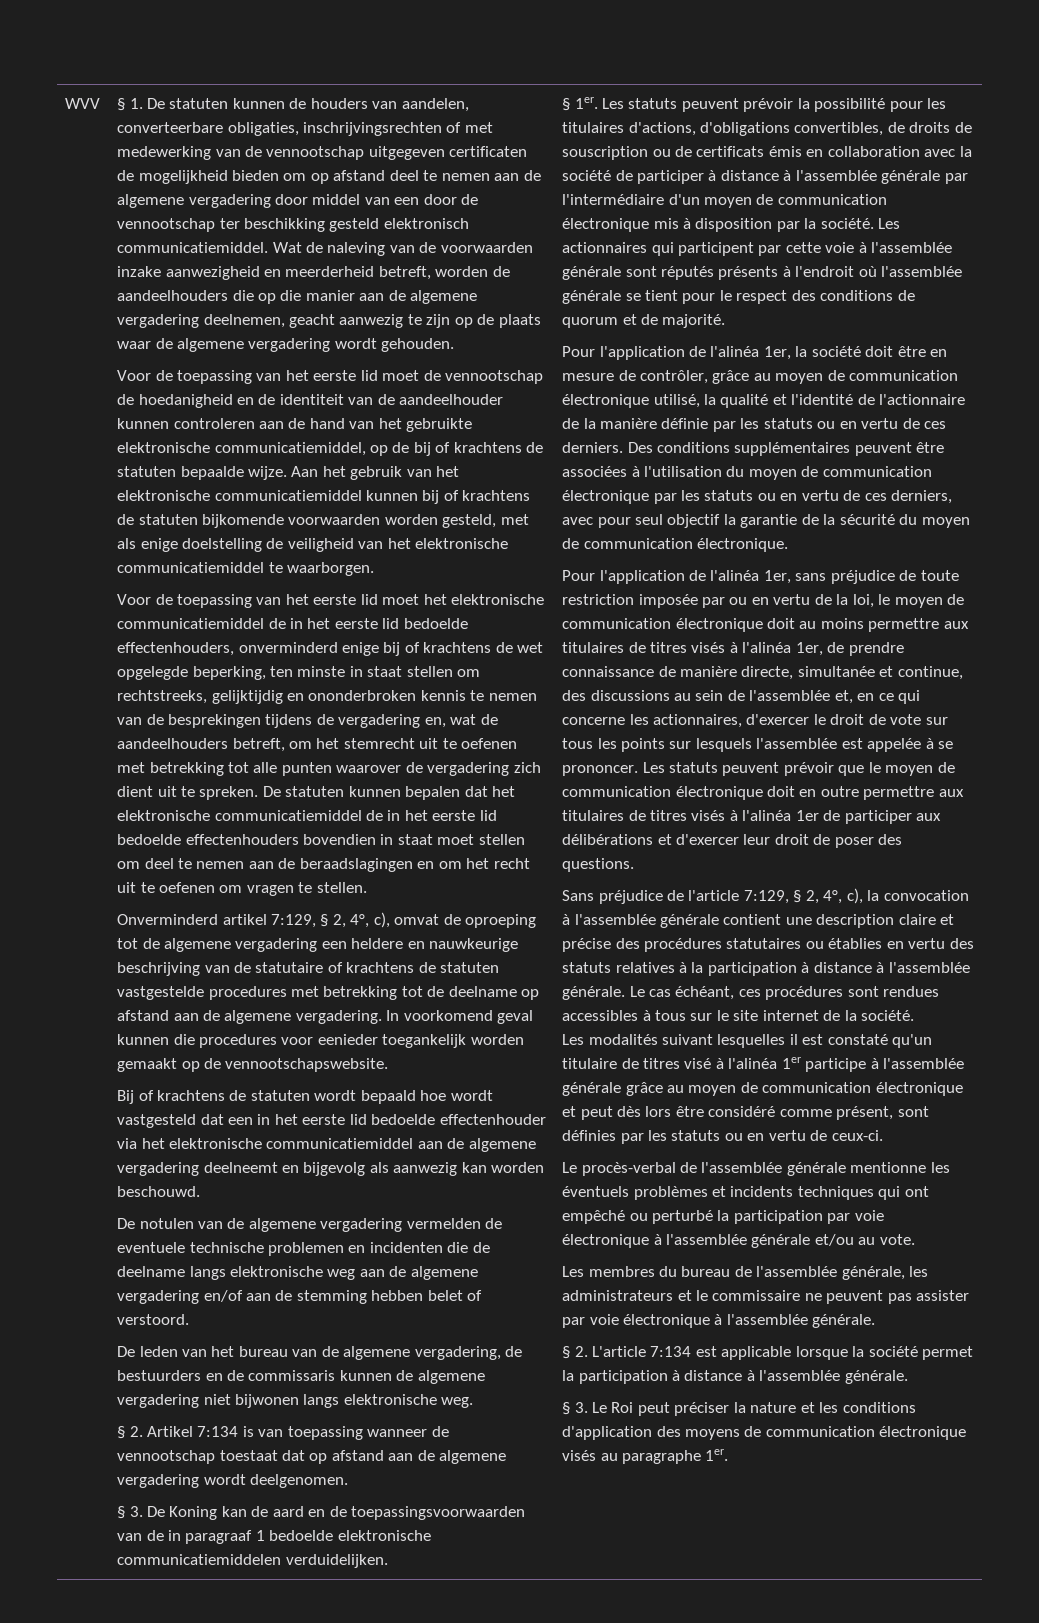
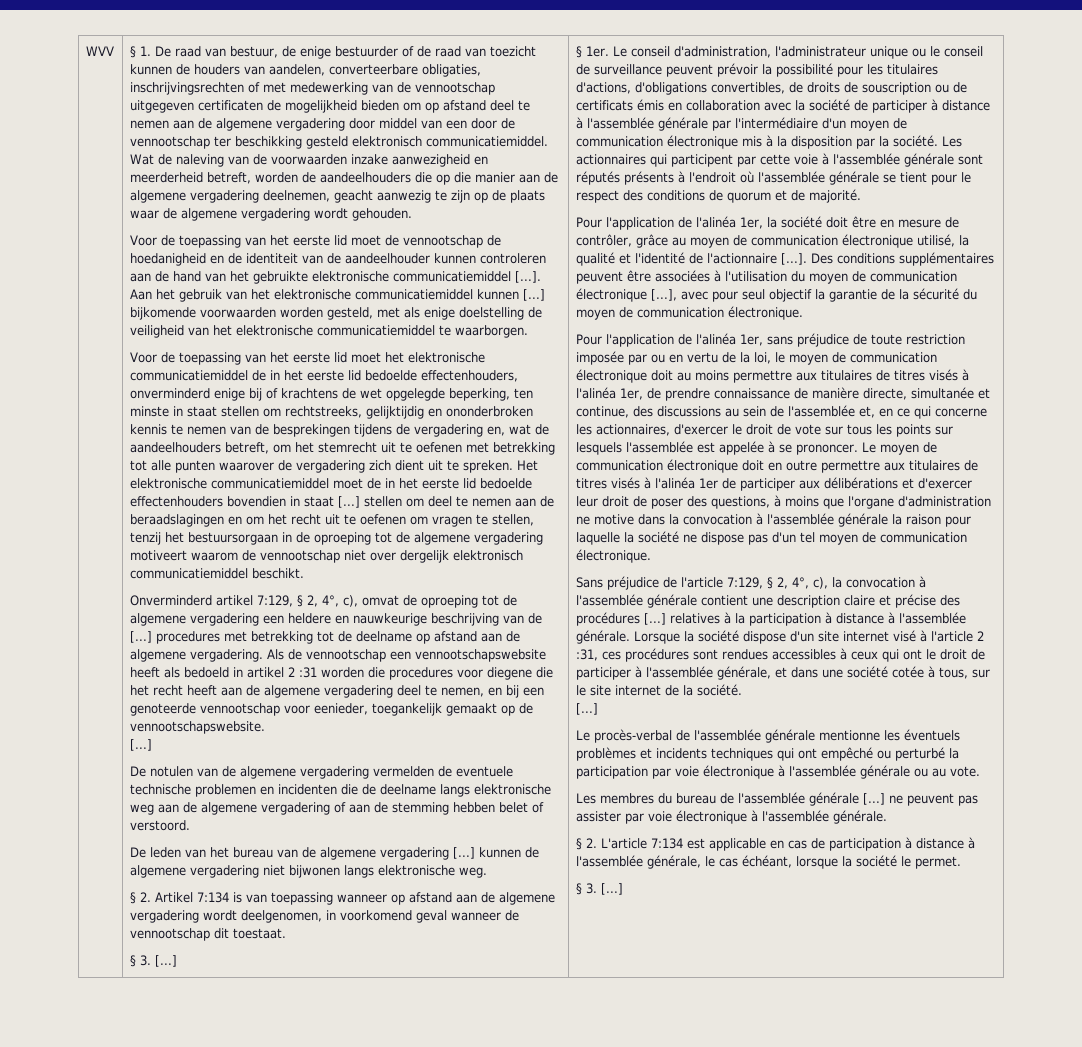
[169,98,229,109] statuten -> [174,46,536,59] raad van bestuur, de enige bestuurder of de raad van toezicht
[214,442,544,456] [117,466,288,480] communicatiemiddel, op de bij of krachtens de statuten bepaalde wijze. -> [392,271,541,283] communicatiemiddel [...].
[422,490,531,504] [117,514,198,525] bij of krachtens de statuten -> [522,289,545,301] [...]
[262,786,516,800] [117,810,362,821] De statuten kunnen bepalen dat het elektronische communicatiemiddel -> [516,460,538,471] [129,478,363,489] Het elektronische communicatiemiddel moet
[437,834,475,845] moet -> [337,496,360,508] [...]
[316,882,367,893] stellen. -> [491,514,534,526] [129,532,543,545] [129,550,523,563] [129,568,304,579] stellen, tenzij het bestuursorgaan in de oproeping tot de algemene vergadering motiveert waarom de vennootschap niet over dergelijk elektronisch communicatiemiddel beschikt.
[255,962,500,973] [117,986,205,1000] statutaire of krachtens de statuten vastgestelde -> [129,631,152,643] [...]
[386,1010,534,1024] [117,1034,524,1048] [117,1058,389,1072] [117,1090,493,1104] [117,1114,546,1128] [117,1138,536,1152] [117,1162,545,1176] [117,1186,201,1197] In voorkomend geval kunnen die procedures voor eenieder toegankelijk worden gemaakt op de vennootschapswebsite. // Bij of krachtens de statuten wordt bepaald hoe wordt vastgesteld dat een in het eerste lid bedoelde effectenhouder via het elektronische communicatiemiddel aan de algemene vergadering deelneemt en bijgevolg als aanwezig kan worden beschouwd. -> [266,649,546,662] [129,667,553,680] [129,685,544,698] [129,703,533,716] [129,721,265,734] [129,739,152,751] Als de vennootschap een vennootschapswebsite heeft als bedoeld in artikel 2 :31 worden die procedures voor diegene die het recht heeft aan de algemene vergadering deel te nemen, en bij een genoteerde vennootschap voor eenieder, toegankelijk gemaakt op de vennootschapswebsite. // [...]
[203,1290,243,1302] en/of -> [333,802,346,813] of
[414,1346,523,1360] [117,1370,336,1381] vergadering, de bestuurders en de commissaris -> [379,847,475,860] vergadering [...]
[431,1426,449,1437] [117,1450,306,1464] de vennootschap toestaat dat -> (387, 898) none
[250,1474,349,1488] [117,1506,526,1520] [117,1530,431,1544] [117,1554,388,1568] [562,97,678,111] deelgenomen. // § 3. De Koning kan de aard en de toepassingsvoorwaarden van de in paragraaf 1 bedoelde elektronische communicatiemiddelen verduidelijken. | § 1er. Les statuts -> [240,910,519,923] [129,928,286,941] [129,955,177,967] [575,46,983,59] [575,64,662,75] deelgenomen, in voorkomend geval wanneer de vennootschap dit toestaat. // § 3. [...] | § 1er. Le conseil d'administration, l'administrateur unique ou le conseil de surveillance
(692, 223) none -> [776,136,787,147] la
[562,418,947,432] [562,442,624,453] de la manière définie par les statuts ou en vertu de ces derniers. -> [780,253,807,265] [...].
[653,490,953,504] par les statuts ou en vertu de ces derniers, -> [650,289,677,301] [...],
[642,762,881,776] Les statuts peuvent prévoir que le -> [861,442,876,453] Le
[562,858,635,872] questions. -> [710,495,991,509] [575,513,971,527] [575,531,967,545] [575,549,651,563] questions, à moins que l'organe d'administration ne motive dans la convocation à l'assemblée générale la raison pour laquelle la société ne dispose pas d'un tel moyen de communication électronique.
[726,938,974,949] [562,962,612,973] statutaires ou établies en vertu des statuts -> [643,613,666,625] [...]
[629,986,735,1000] Le cas échéant, -> [633,630,984,644] [575,649,598,661] Lorsque la société dispose d'un site internet visé à l'article 2 :31,
[655,1010,687,1021] tous -> [850,649,985,662] [575,666,968,680] ceux qui ont le droit de participer à l'assemblée générale, et dans une société cotée à tous,
[562,1034,933,1048] [562,1057,965,1072] [562,1082,963,1096] [562,1106,929,1120] [562,1130,883,1144] Les modalités suivant lesquelles il est constaté qu'un titulaire de titres visé à l'alinéa 1er participe à l'assemblée générale grâce au moyen de communication électronique et peut dès lors être considéré comme présent, sont définies par les statuts ou en vertu de ceux-ci. -> [575,703,598,715] [...]
[814,1234,854,1246] et/ou -> [913,768,928,777] ou
[841,1266,929,1280] [562,1290,801,1301] générale, les administrateurs et le commissaire -> [808,792,885,806] générale [...]
[795,1346,974,1360] [562,1370,908,1384] [562,1402,916,1416] [562,1426,967,1440] [562,1449,729,1464] lorsque la société permet la participation à distance à l'assemblée générale. // § 3. Le Roi peut préciser la nature et les conditions d'application des moyens de communication électronique visés au paragraphe 1er. -> [769,837,975,851] [575,855,961,869] [575,883,623,895] en cas de participation à distance à l'assemblée générale, le cas échéant, lorsque la société le permet. // § 3. [...]

